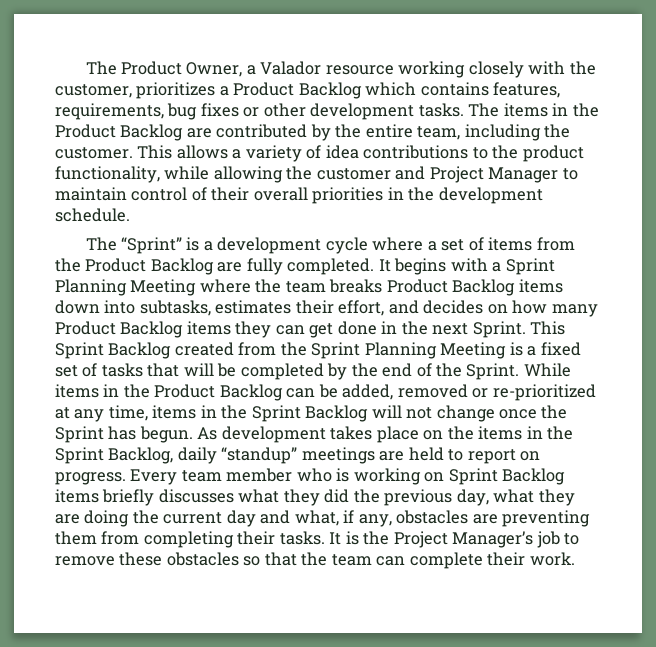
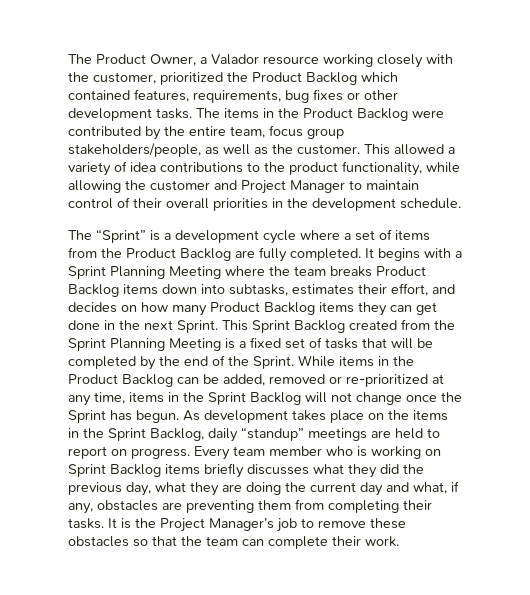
[136,82,229,99] prioritizes a -> [160,72,248,85] prioritized the
[420,82,489,96] contains -> [68,90,130,100] contained
[186,128,212,138] are -> [412,110,444,118] were
[464,124,541,141] including -> [269,125,344,139] [68,143,268,157] focus group stakeholders/people, as well as
[176,145,228,159] allows -> [394,144,444,155] allowed

